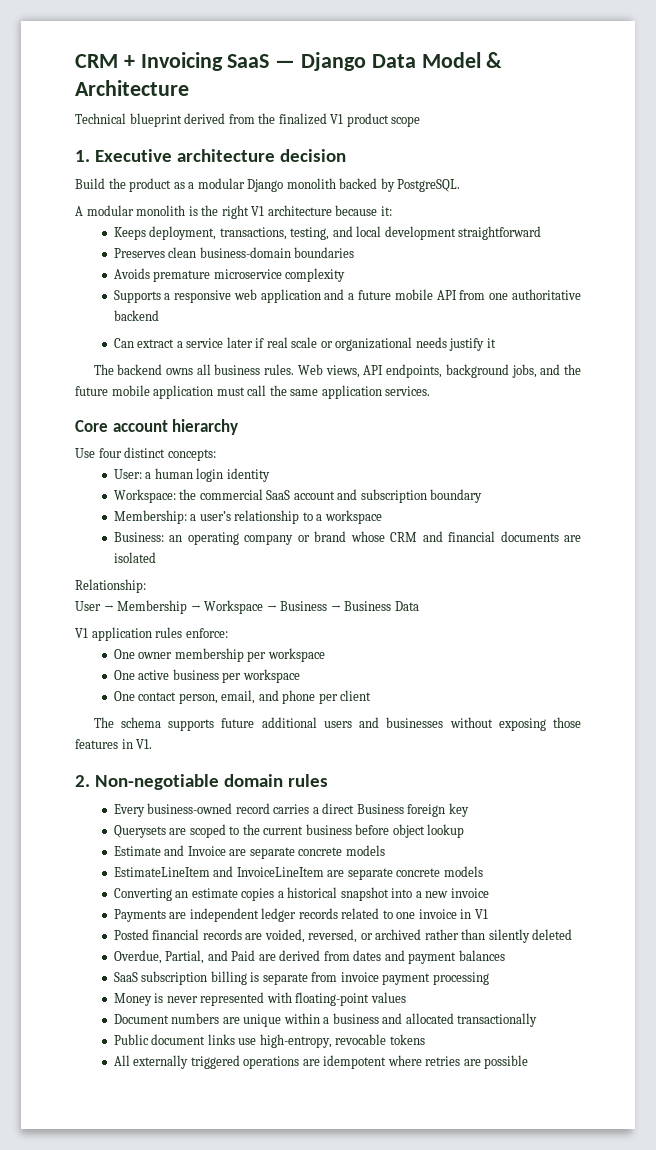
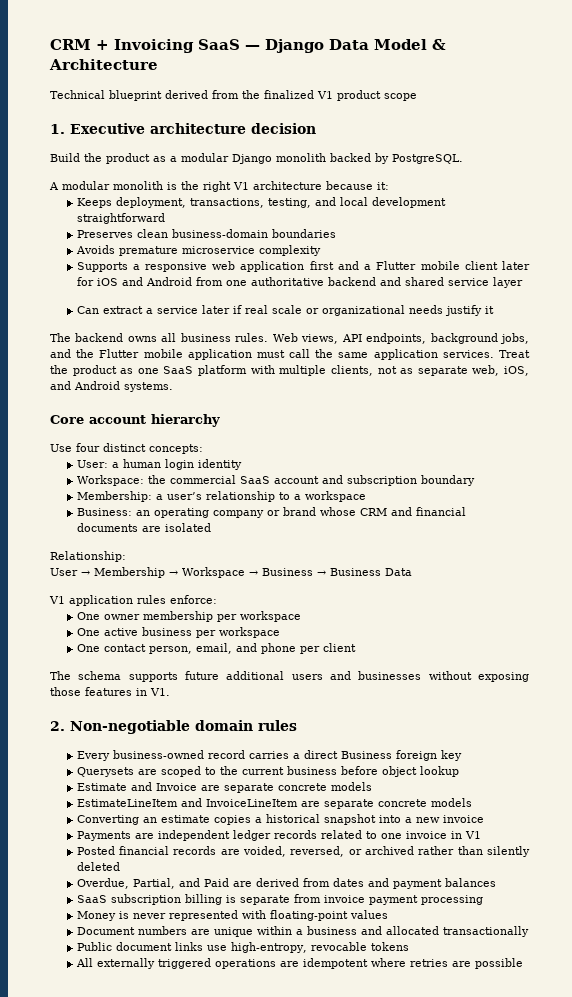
(321, 296) none -> [309,261,334,270] first
[358,289,457,300] future mobile API -> [376,261,530,270] [76,277,192,286] Flutter mobile client later for iOS and Android
(159, 315) none -> [379,277,523,288] and shared service layer
[75,386,108,396] future -> [99,349,140,358] Flutter
(431, 391) none -> [499,350,530,358] [50,365,530,376] [50,381,173,392] Treat the product as one SaaS platform with multiple clients, not as separate web, iOS, and Android systems.

